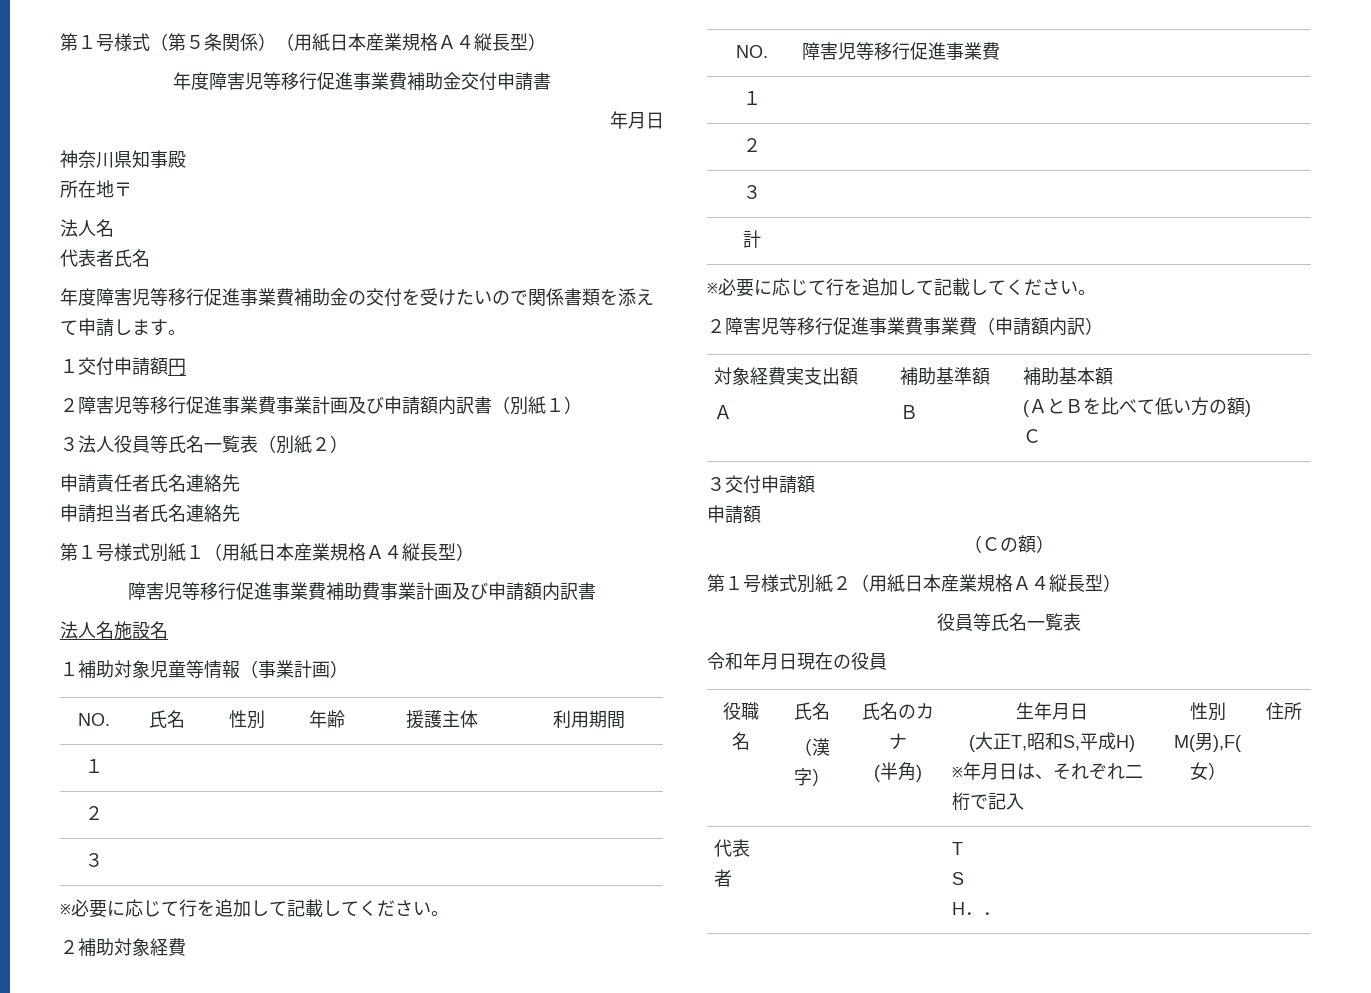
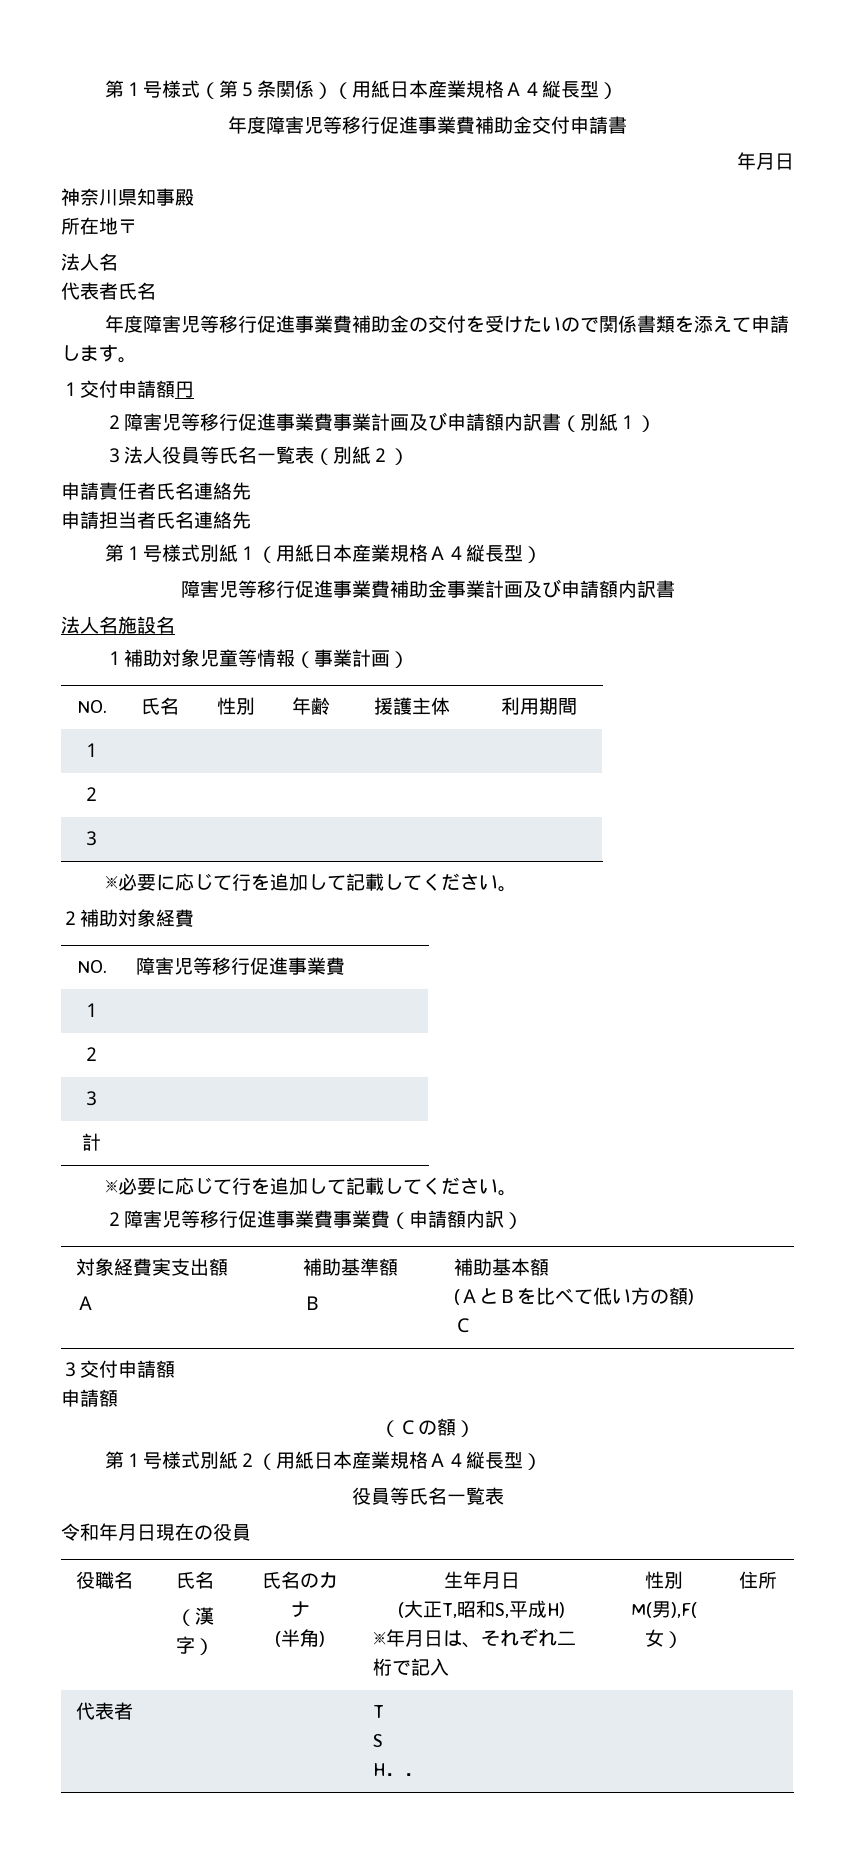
[362,582,380,600] 費 -> [427,580,447,598] 金

